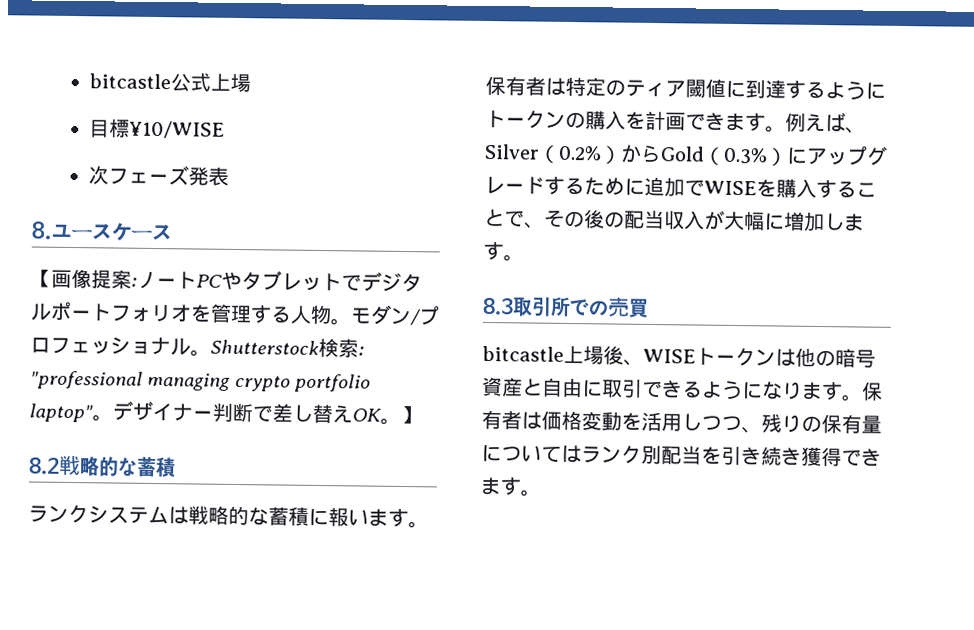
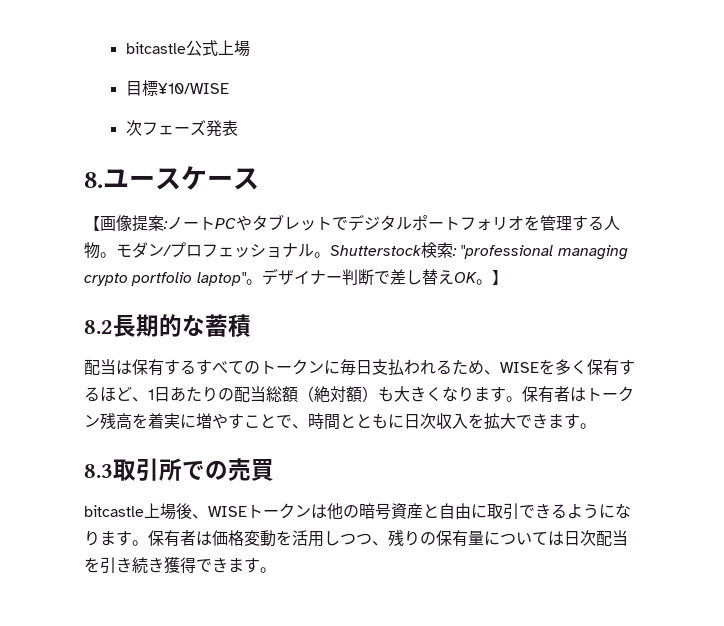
[59,454,100,477] 戦略 -> [113,314,159,337] 長期
[28,504,429,529] [485,75,886,101] [485,109,866,134] [484,143,888,167] [484,175,877,199] [484,208,845,233] ランクシステムは戦略的な蓄積に報います。保有者は特定のティア閾値に到達するようにトークンの購入を計画できます。例えば、Silver（0.2%）からGold（0.3%）にアップグレードするために追加でWISEを購入することで、その後の配当収入が大幅に増加し -> [84,359,635,376] [84,386,634,403] [84,413,548,430] 配当は保有するすべてのトークンに毎日支払われるため、WISEを多く保有するほど、1日あたりの配当総額（絶対額）も大きくなります。保有者はトークン残高を着実に増やすことで、時間とともに日次収入を拡大でき
[581,444,662,465] ランク別 -> [564,530,596,546] 日次

